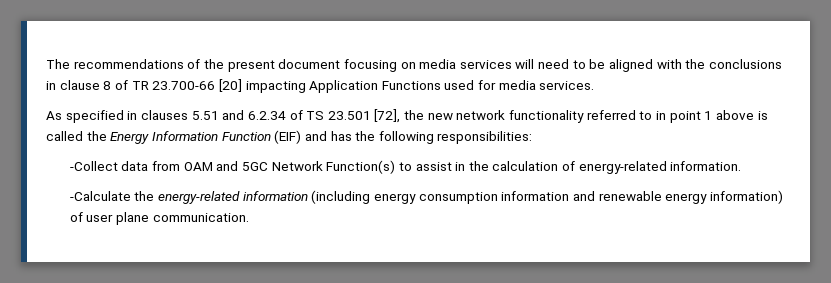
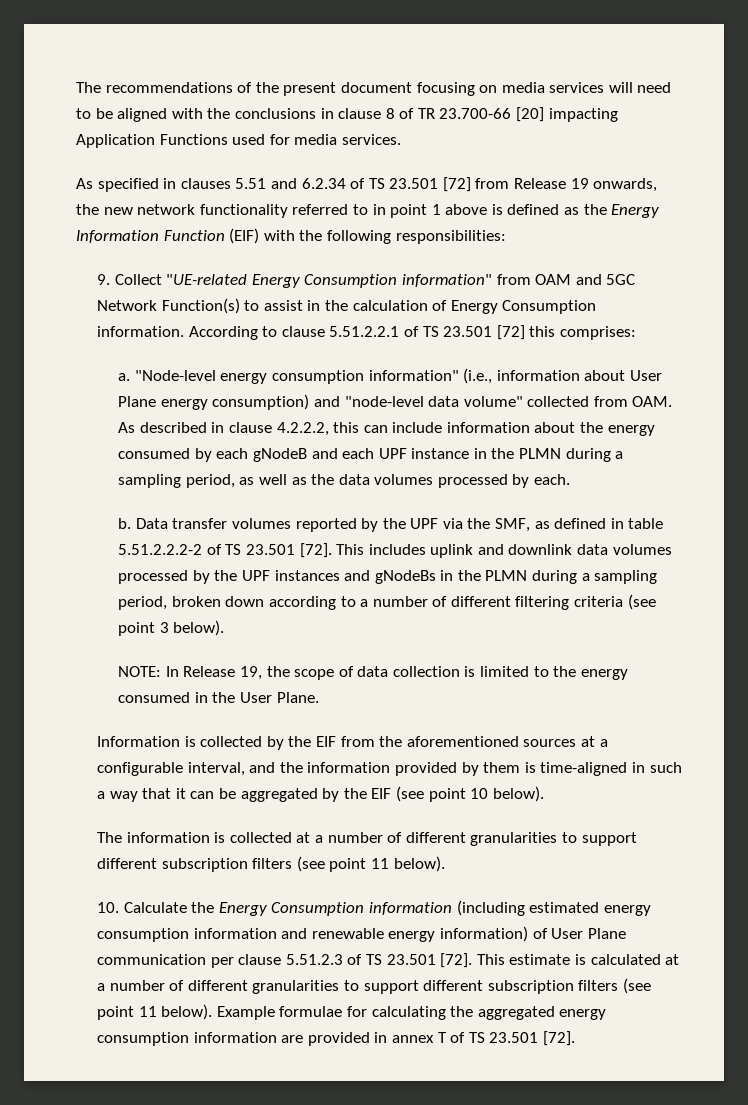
[374,109,401,123] [72], -> [442,177,658,192] [72] from Release 19 onwards,
[46,131,83,141] called -> [507,204,580,215] defined as
[304,131,352,141] and has -> [263,230,295,241] with
[69,161,149,171] -Collect data -> [97,274,493,288] 9. Collect "UE-related Energy Consumption information"
[578,161,667,174] energy-related -> [450,300,597,314] Energy Consumption
[69,191,240,204] // -Calculate the energy-related -> [188,325,636,340] [118,368,662,384] [118,394,673,410] [118,422,655,436] [118,448,624,462] [118,474,571,488] [118,518,664,532] [118,543,672,558] [118,570,658,584] [118,594,656,610] [118,620,225,636] [118,666,628,680] [118,692,319,703] [97,736,608,750] [97,762,682,776] [97,786,544,802] [97,832,637,846] [97,856,445,872] [97,902,365,916] According to clause 5.51.2.2.1 of TS 23.501 [72] this comprises: // a. "Node-level energy consumption information" (i.e., information about User Plane energy consumption) and "node-level data volume" collected from OAM. As described in clause 4.2.2.2, this can include information about the energy consumed by each gNodeB and each UPF instance in the PLMN during a sampling period, as well as the data volumes processed by each. // b. Data transfer volumes reported by the UPF via the SMF, as defined in table 5.51.2.2.2-2 of TS 23.501 [72]. This includes uplink and downlink data volumes processed by the UPF instances and gNodeBs in the PLMN during a sampling period, broken down according to a number of different filtering criteria (see point 3 below). // NOTE: In Release 19, the scope of data collection is limited to the energy consumed in the User Plane. // Information is collected by the EIF from the aforementioned sources at a configurable interval, and the information provided by them is time-aligned in such a way that it can be aggregated by the EIF (see point 10 below). // The information is collected at a number of different granularities to support different subscription filters (see point 11 below). // 10. Calculate the Energy Consumption
(371, 197) none -> [529,902,600,913] estimated
[86,212,249,225] user plane communication. -> [551,928,626,939] [97,953,680,968] [97,978,651,994] [97,1004,607,1020] [97,1031,575,1046] User Plane communication per clause 5.51.2.3 of TS 23.501 [72]. This estimate is calculated at a number of different granularities to support different subscription filters (see point 11 below). Example formulae for calculating the aggregated energy consumption information are provided in annex T of TS 23.501 [72].

